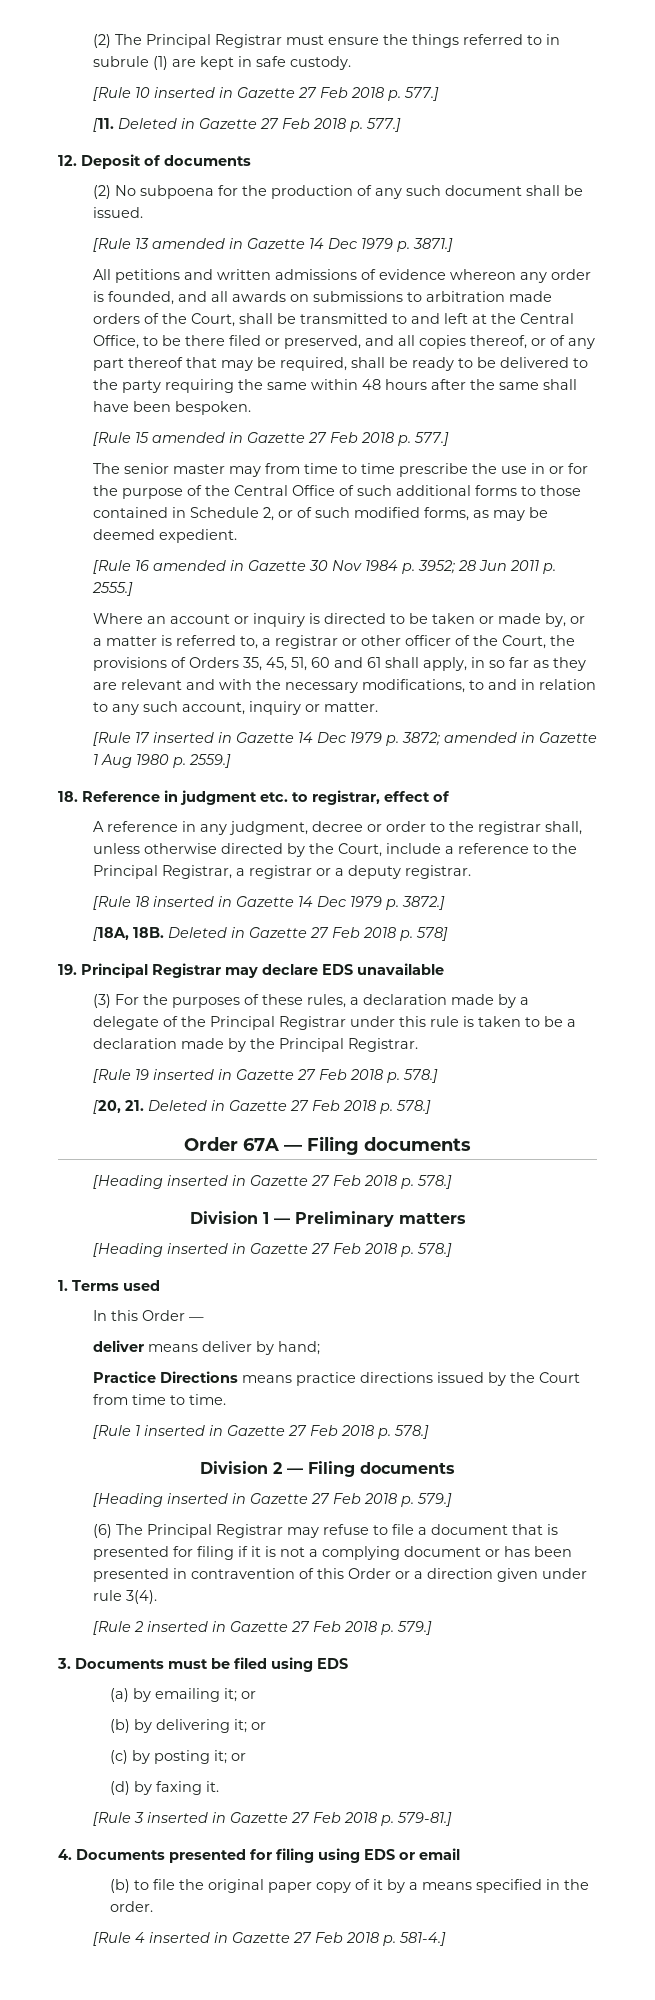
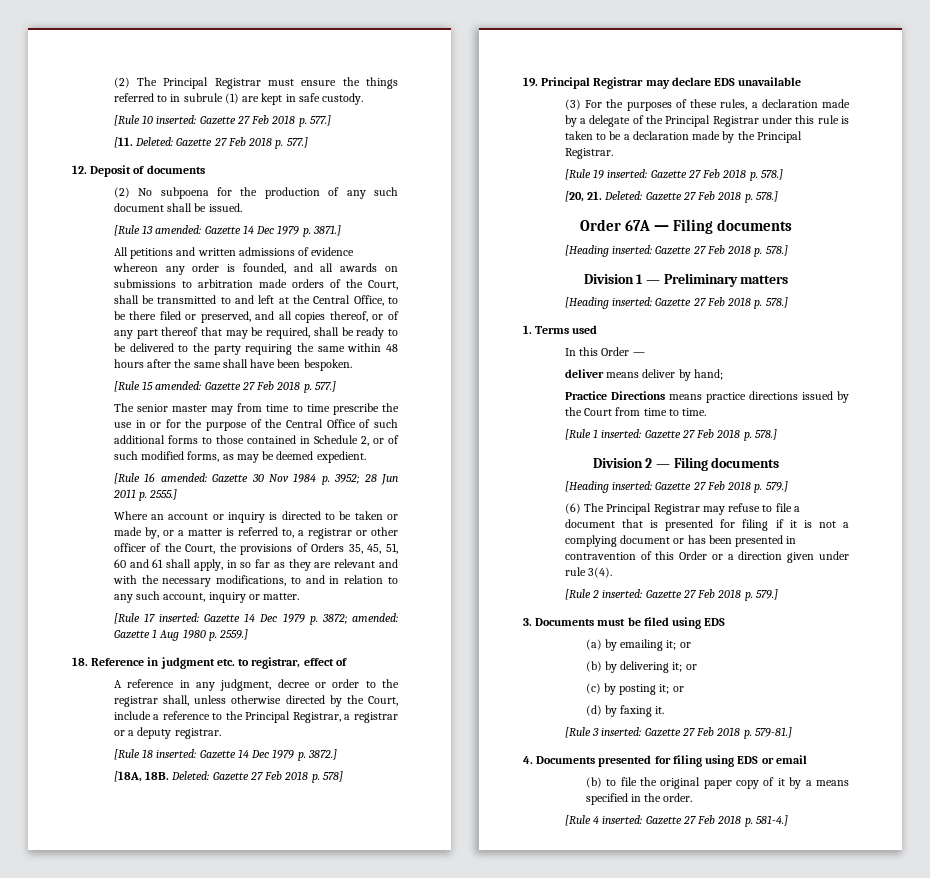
[153,87,233,98] inserted in -> [156,115,197,124] inserted:
[117,118,195,129] Deleted in -> [135,137,174,146] Deleted:
[151,238,243,249] amended in -> [155,225,202,234] amended:
[151,432,243,443] amended in -> [155,381,202,390] amended:
[152,560,244,571] amended in -> [160,473,207,482] amended:
[152,732,232,743] inserted in -> [159,613,200,622] inserted:
[443,732,535,743] amended in -> [352,613,398,622] amended:
[152,896,232,907] inserted in -> [156,749,197,758] inserted:
[167,927,245,938] Deleted in -> [171,771,210,780] Deleted:
[152,1069,232,1080] inserted in -> [607,169,648,178] inserted:
[147,1100,225,1111] Deleted in -> [604,191,643,200] Deleted:
[166,1175,246,1186] inserted in -> [612,245,653,254] inserted:
[166,1243,246,1254] inserted in -> [612,297,653,306] inserted:
[143,1425,223,1436] inserted in -> [601,429,642,438] inserted:
[166,1493,246,1504] inserted in -> [612,481,653,490] inserted:
[146,1621,226,1632] inserted in -> [602,589,643,598] inserted:
[146,1812,226,1823] inserted in -> [601,727,642,736] inserted:
[148,1932,228,1943] inserted in -> [602,815,643,824] inserted:

